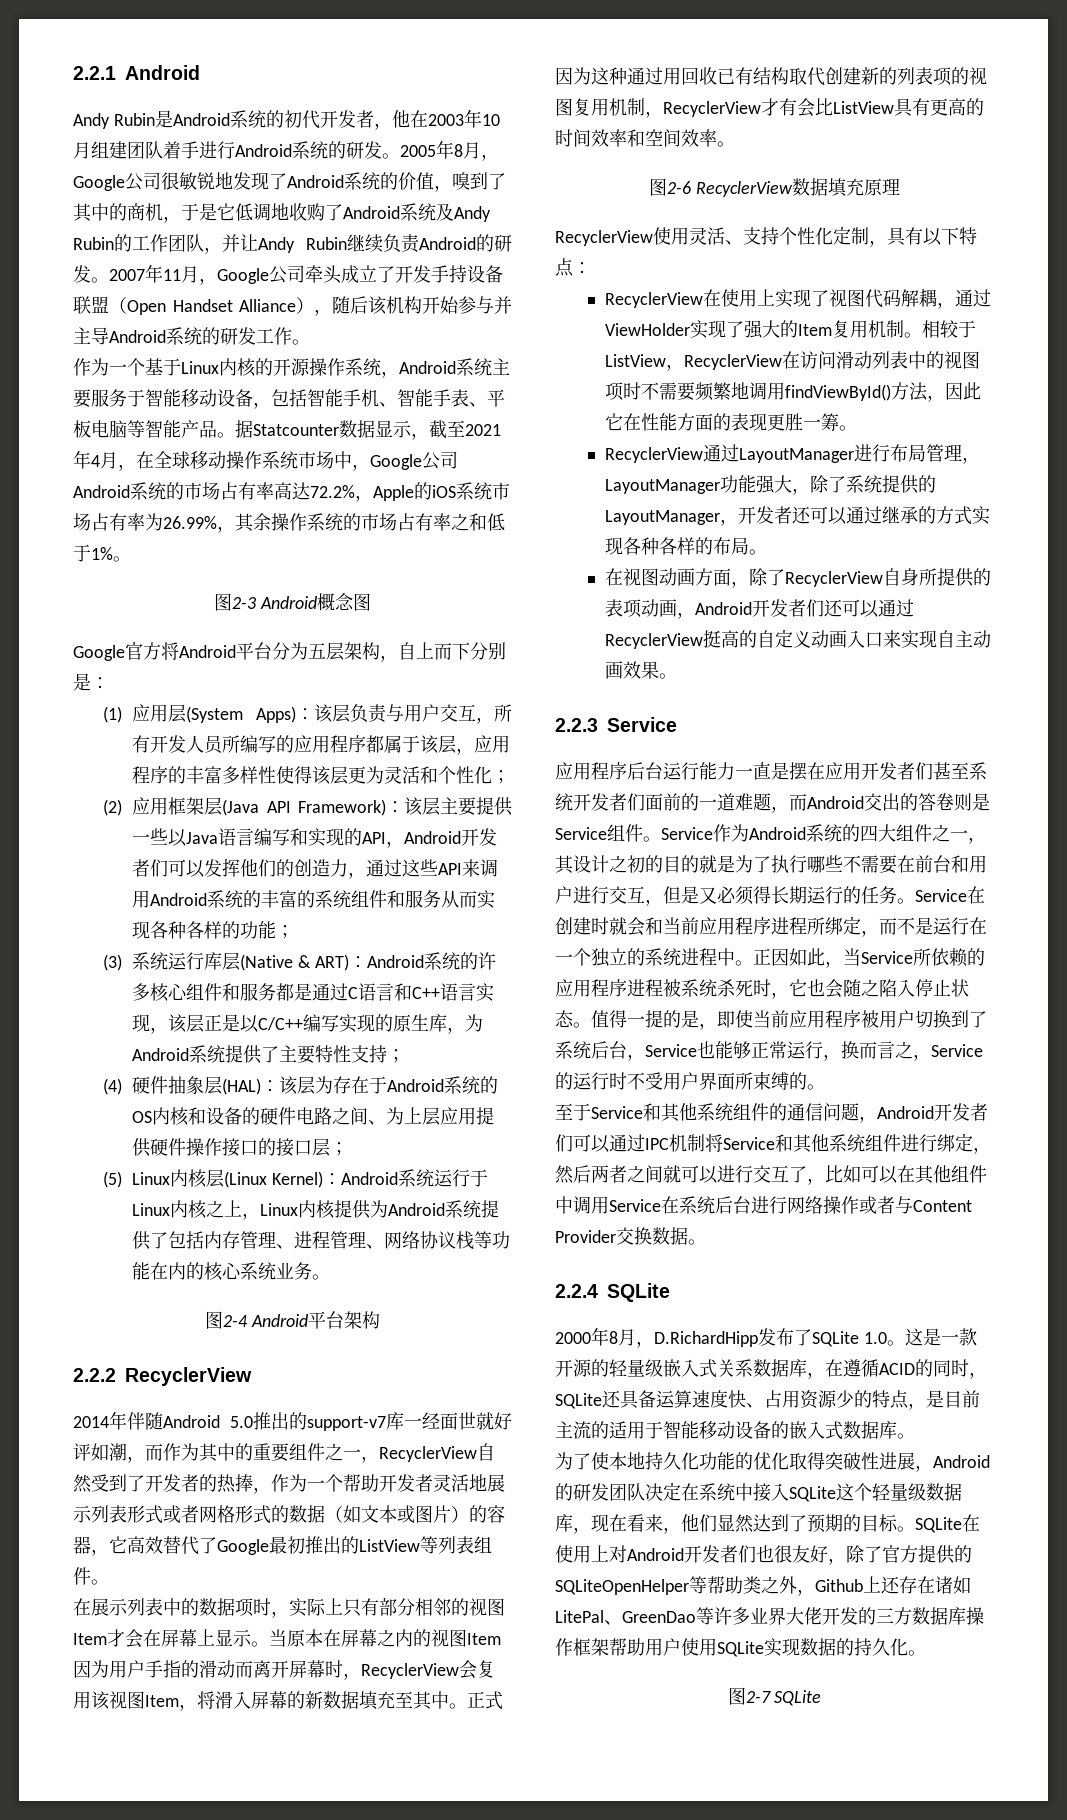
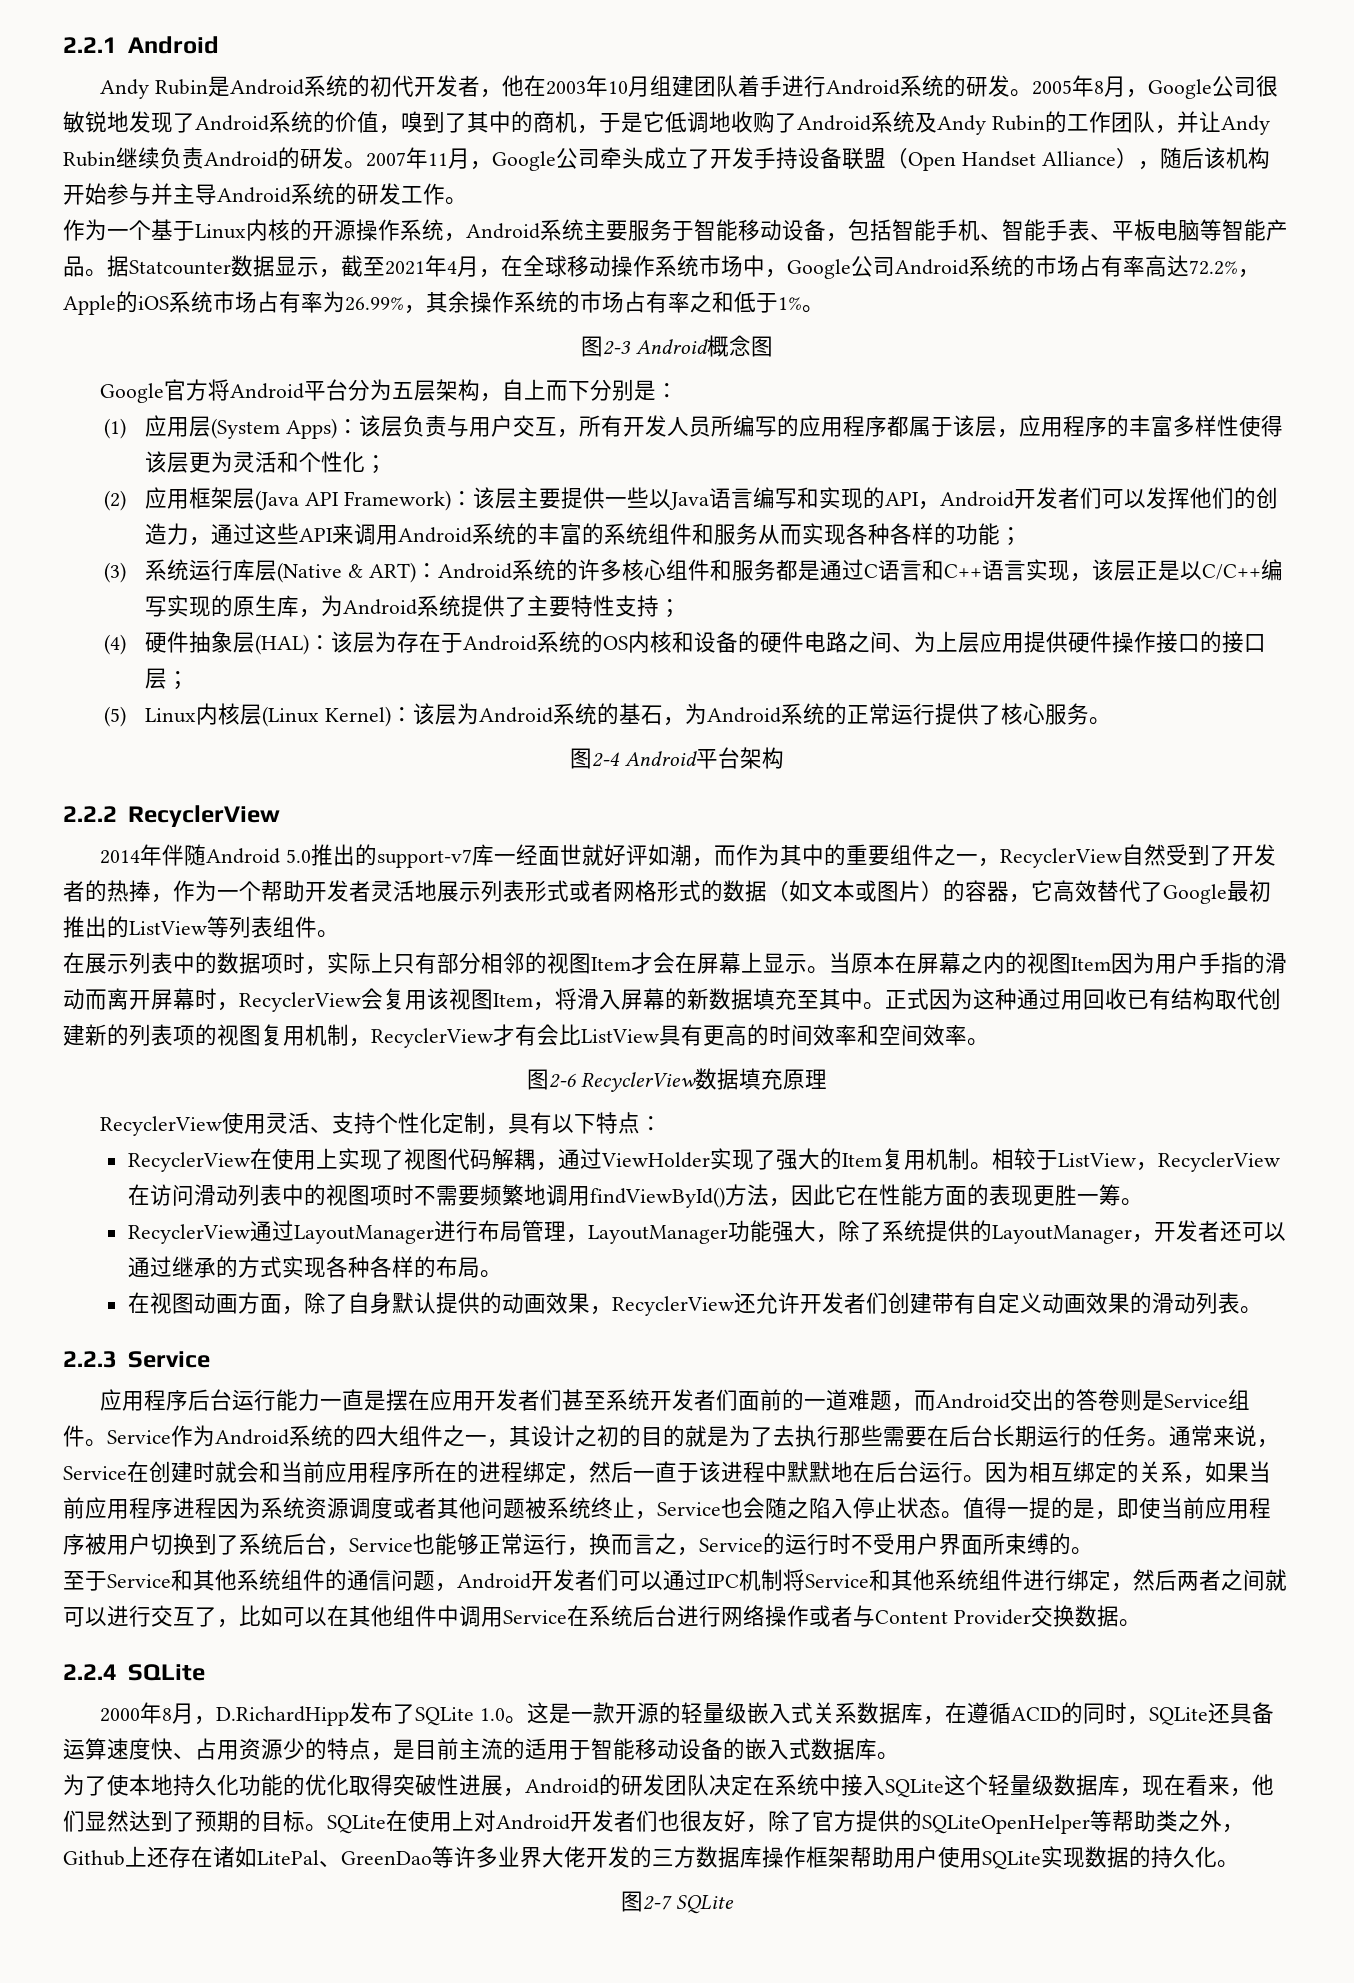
[341,1169,489,1187] [132,1200,500,1220] [132,1231,511,1250] [132,1262,295,1281] Android系统运行于Linux内核之上，Linux内核提供为Android系统提供了包括内存管理、进程管理、网络协议栈等功能在内的核心系统业 -> [413,703,1068,726] 该层为Android系统的基石，为Android系统的正常运行提供了核心服
[784,568,991,587] [604,599,914,619] [604,629,991,649] [604,661,659,679] RecyclerView自身所提供的表项动画，Android开发者们还可以通过RecyclerView挺高的自定义动画入口来实现自主动画效果 -> [347,1292,1240,1316] 自身默认提供的动画效果，RecyclerView还允许开发者们创建带有自定义动画效果的滑动列表
[771,855,987,874] [555,886,771,906] 执行哪些不需要在前台和用户进行交互，但是又必须得 -> [773,1425,993,1447] 去执行那些需要在后台
(915, 901) none -> [1169,1425,1279,1448] 通常来说，
[771,916,987,937] [555,948,985,968] [555,979,807,999] 进程所绑定，而不是运行在一个独立的系统进程中。正因如此，当Service所依赖的应用程序进程被系统杀死时，它 -> [413,1461,1271,1484] [63,1497,721,1520] 所在的进程绑定，然后一直于该进程中默默地在后台运行。因为相互绑定的关系，如果当前应用程序进程因为系统资源调度或者其他问题被系统终止，Service

